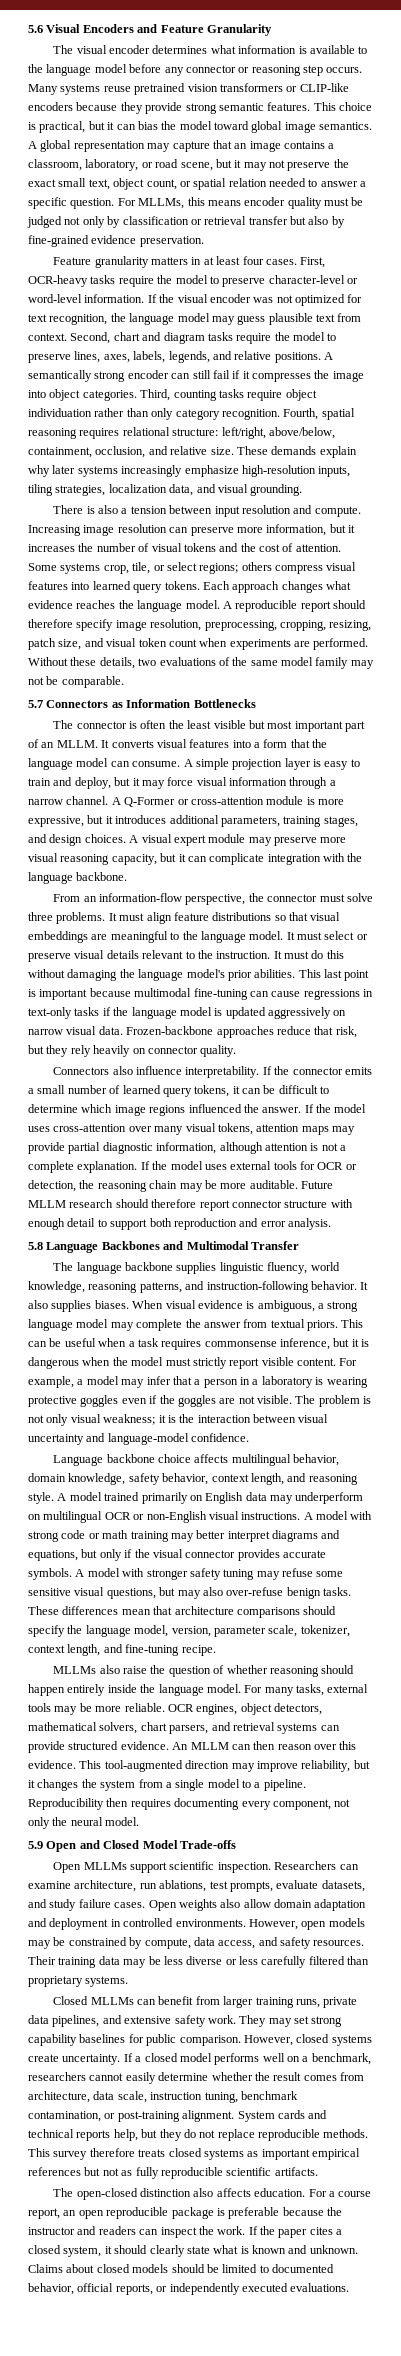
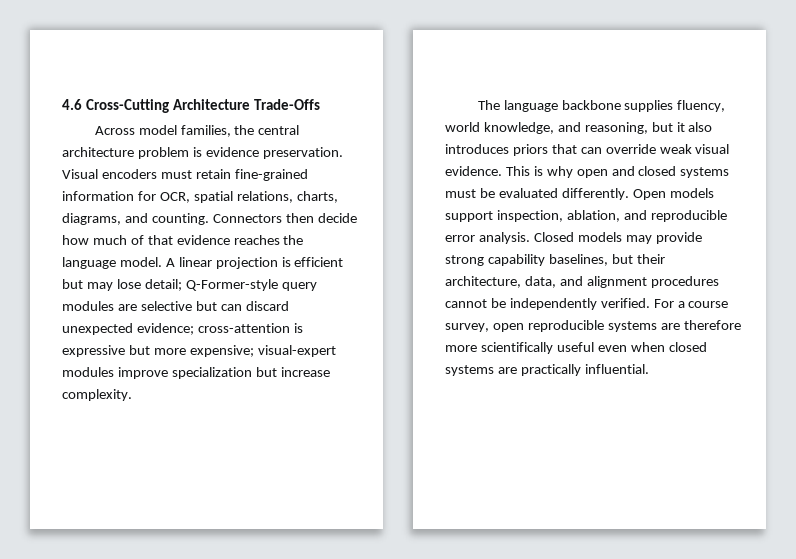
[28,24,272,36] [53,45,368,54] [28,64,363,76] [28,83,349,95] [28,102,372,114] [28,121,373,133] [28,140,335,152] [28,159,349,171] [28,178,367,190] [28,197,364,209] [27,216,345,228] [28,235,204,247] [53,256,326,268] [28,275,358,287] [28,294,363,306] [28,313,362,325] [28,332,337,344] [28,351,333,363] [28,370,364,382] [28,389,317,401] [28,408,355,420] [28,427,335,439] [28,446,357,458] [28,465,351,477] [28,484,303,496] [53,505,361,517] [28,524,355,536] [28,543,341,552] [28,562,357,574] [28,581,351,593] 5.6 Visual Encoders and Feature Granularity // The visual encoder determines what information is available to the language model before any connector or reasoning step occurs. Many systems reuse pretrained vision transformers or CLIP-like encoders because they provide strong semantic features. This choice is practical, but it can bias the model toward global image semantics. A global representation may capture that an image contains a classroom, laboratory, or road scene, but it may not preserve the exact small text, object count, or spatial relation needed to answer a specific question. For MLLMs, this means encoder quality must be judged not only by classification or retrieval transfer but also by fine-grained evidence preservation. // Feature granularity matters in at least four cases. First, OCR-heavy tasks require the model to preserve character-level or word-level information. If the visual encoder was not optimized for text recognition, the language model may guess plausible text from context. Second, chart and diagram tasks require the model to preserve lines, axes, labels, legends, and relative positions. A semantically strong encoder can still fail if it compresses the image into object categories. Third, counting tasks require object individuation rather than only category recognition. Fourth, spatial reasoning requires relational structure: left/right, above/below, containment, occlusion, and relative size. These demands explain why later systems increasingly emphasize high-resolution inputs, tiling strategies, localization data, and visual grounding. // There is also a tension between input resolution and compute. Increasing image resolution can preserve more information, but it increases the number of visual tokens and the cost of attention. Some systems crop, tile, or select regions; others compress visual features into learned query tokens. Each approach changes what -> [62,99,320,113] [94,125,300,137] [62,147,343,159] [62,169,308,181] [62,191,338,203] [62,213,357,225] [62,235,173,245] 4.6 Cross-Cutting Architecture Trade-Offs // Across model families, the central architecture problem is evidence preservation. Visual encoders must retain fine-grained information for OCR, spatial relations, charts, diagrams, and counting. Connectors then decide how much of that
[235,600,366,612] [28,619,372,631] [28,638,369,650] [28,657,374,669] [28,676,124,688] [28,699,256,708] [53,720,366,732] [28,739,328,748] [28,758,360,770] [28,777,336,789] [28,796,344,807] [28,815,358,827] [28,834,347,846] [28,853,363,865] [28,872,128,884] [53,893,373,905] [28,912,341,924] [28,931,368,943] [28,950,344,962] [28,969,370,981] [28,988,373,1000] [28,1007,347,1019] [28,1026,357,1038] [28,1045,237,1057] [53,1066,372,1078] [28,1085,330,1097] [28,1104,367,1116] [28,1123,355,1135] [28,1142,346,1154] [28,1161,357,1173] [28,1180,333,1192] [28,1199,353,1211] [28,1218,331,1230] [28,1241,299,1253] reproducible report should therefore specify image resolution, preprocessing, cropping, resizing, patch size, and visual token count when experiments are performed. Without these details, two evaluations of the same model family may not be comparable. // 5.7 Connectors as Information Bottlenecks // The connector is often the least visible but most important part of an MLLM. It converts visual features into a form that the language model can consume. A simple projection layer is easy to train and deploy, but it may force visual information through a narrow channel. A Q-Former or cross-attention module is more expressive, but it introduces additional parameters, training stages, and design choices. A visual expert module may preserve more visual reasoning capacity, but it can complicate integration with the language backbone. // From an information-flow perspective, the connector must solve three problems. It must align feature distributions so that visual embeddings are meaningful to the language model. It must select or preserve visual details relevant to the instruction. It must do this without damaging the language model's prior abilities. This last point is important because multimodal fine-tuning can cause regressions in text-only tasks if the language model is updated aggressively on narrow visual data. Frozen-backbone approaches reduce that risk, but they rely heavily on connector quality. // Connectors also influence interpretability. If the connector emits a small number of learned query tokens, it can be difficult to determine which image regions influenced the answer. If the model uses cross-attention over many visual tokens, attention maps may provide partial diagnostic information, although attention is not a complete explanation. If the model uses external tools for OCR or detection, the reasoning chain may be more auditable. Future MLLM research should therefore report connector structure with enough detail to support both reproduction and error analysis. // 5.8 Language Backbones and Multimodal Transfer -> [178,257,344,269] [62,279,317,291] [62,301,289,311] [62,323,303,335] [62,345,336,357] [62,367,330,379] [62,389,132,401] linear projection is efficient but may lose detail; Q-Former-style query modules are selective but can discard unexpected evidence; cross-attention is expressive but more expensive; visual-expert modules improve specialization but increase complexity.
[219,1262,264,1274] linguistic -> (674, 106) none
[88,1281,369,1293] [28,1300,359,1312] [28,1319,364,1331] [28,1338,370,1350] [28,1357,358,1369] [28,1376,368,1388] [28,1395,372,1407] [28,1414,329,1426] [28,1433,250,1445] [53,1454,340,1466] [28,1473,358,1485] [28,1492,364,1504] [28,1511,373,1523] [28,1530,341,1542] [28,1549,326,1561] [28,1568,344,1580] [28,1587,351,1599] [28,1606,337,1618] [28,1625,350,1637] [28,1644,216,1656] [53,1665,355,1677] [28,1684,369,1696] [28,1703,322,1715] [28,1722,340,1734] [28,1741,357,1753] [28,1760,370,1772] [28,1779,306,1791] [28,1798,351,1810] [28,1817,140,1829] [28,1840,236,1852] [53,1861,359,1873] [28,1880,365,1892] [28,1899,367,1911] [28,1918,365,1930] [28,1937,365,1949] [28,1956,370,1968] [28,1976,129,1987] [53,1996,358,2008] [28,2015,343,2027] [28,2034,372,2046] [28,2053,371,2065] [28,2072,364,2084] [28,2091,298,2103] [28,2110,328,2122] [28,2129,369,2141] [28,2148,360,2160] [28,2167,318,2179] [53,2188,372,2200] [28,2207,342,2219] [28,2226,343,2238] [28,2245,358,2257] [28,2264,334,2273] [28,2283,350,2295] reasoning patterns, and instruction-following behavior. It also supplies biases. When visual evidence is ambiguous, a strong language model may complete the answer from textual priors. This can be useful when a task requires commonsense inference, but it is dangerous when the model must strictly report visible content. For example, a model may infer that a person in a laboratory is wearing protective goggles even if the goggles are not visible. The problem is not only visual weakness; it is the interaction between visual uncertainty and language-model confidence. // Language backbone choice affects multilingual behavior, domain knowledge, safety behavior, context length, and reasoning style. A model trained primarily on English data may underperform on multilingual OCR or non-English visual instructions. A model with strong code or math training may better interpret diagrams and equations, but only if the visual connector provides accurate symbols. A model with stronger safety tuning may refuse some sensitive visual questions, but may also over-refuse benign tasks. These differences mean that architecture comparisons should specify the language model, version, parameter scale, tokenizer, context length, and fine-tuning recipe. // MLLMs also raise the question of whether reasoning should happen entirely inside the language model. For many tasks, external tools may be more reliable. OCR engines, object detectors, mathematical solvers, chart parsers, and retrieval systems can provide structured evidence. An MLLM can then reason over this evidence. This tool-augmented direction may improve reliability, but it changes the system from a single model to a pipeline. Reproducibility then requires documenting every component, not only the neural model. // 5.9 Open and Closed Model Trade-offs // Open MLLMs support scientific inspection. Researchers can examine architecture, run ablations, test prompts, evaluate datasets, and study failure cases. Open weights also allow domain adaptation and deployment in controlled environments. However, open models may be constrained by compute, data access, and safety resources. Their training data may be less diverse or less carefully filtered than proprietary systems. // Closed MLLMs can benefit from larger training runs, private data pipelines, and extensive safety work. They may set strong capability baselines for public comparison. However, closed systems create uncertainty. If a closed model performs well on a benchmark, researchers cannot easily determine whether the result comes from architecture, data scale, instruction tuning, benchmark contamination, or post-training alignment. System cards and technical reports help, but they do not replace reproducible methods. This survey therefore treats closed systems as important empirical references but not as fully reproducible scientific artifacts. // The open-closed distinction also affects education. For a course report, an open reproducible package is preferable because the instructor and readers can inspect the work. If the paper cites a closed system, it should clearly state what is known and unknown. Claims about closed models should be limited to documented behavior, official reports, or independently executed evaluations. -> [557,122,713,134] [445,144,730,156] [445,166,730,178] [445,188,714,200] [445,210,727,222] [445,232,702,244] [445,254,665,266] [445,276,719,288] [445,298,729,310] [445,320,741,332] [445,342,707,354] [445,364,649,376] and reasoning, but it also introduces priors that can override weak visual evidence. This is why open and closed systems must be evaluated differently. Open models support inspection, ablation, and reproducible error analysis. Closed models may provide strong capability baselines, but their architecture, data, and alignment procedures cannot be independently verified. For a course survey, open reproducible systems are therefore more scientifically useful even when closed systems are practically influential.

